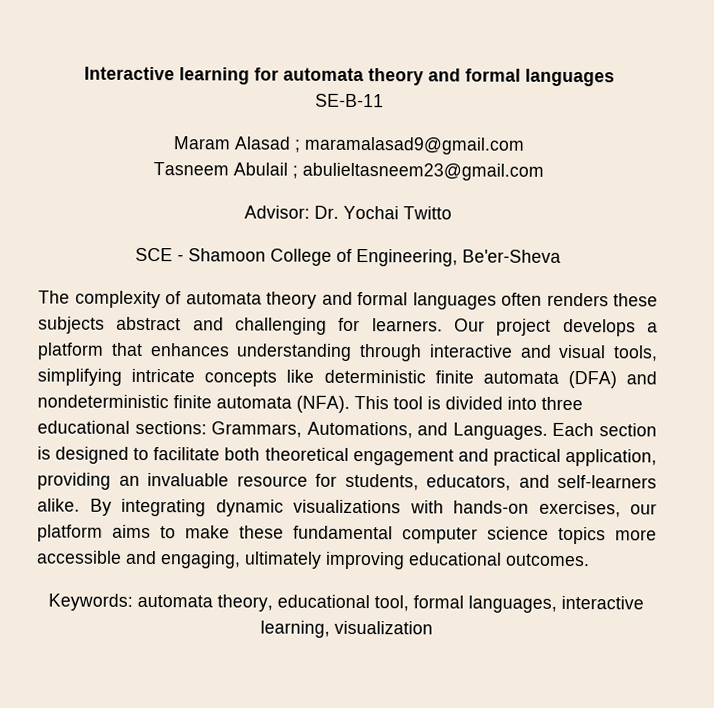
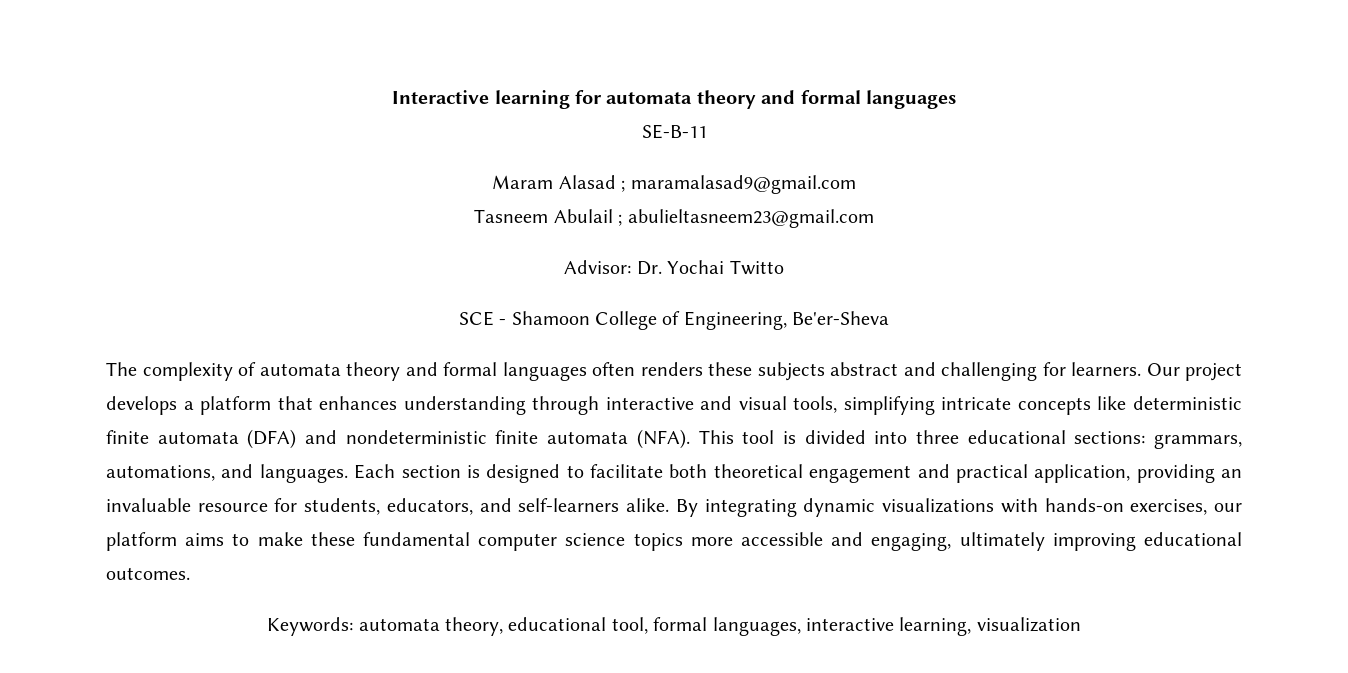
[211,421,548,440] Grammars, Automations, and Languages. -> [1154,434,1242,449] [106,464,348,483] grammars, automations, and languages.

